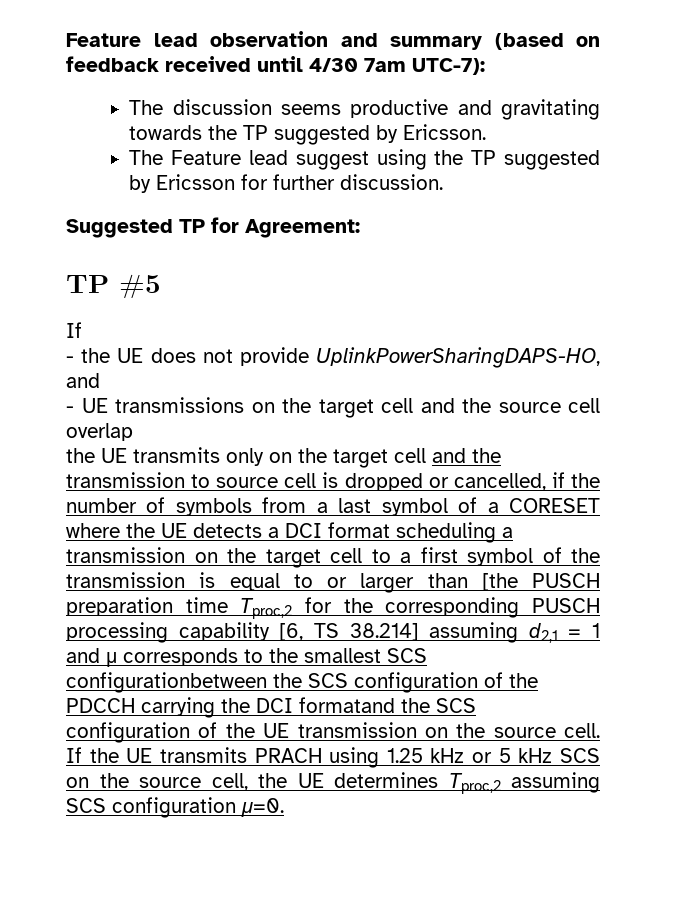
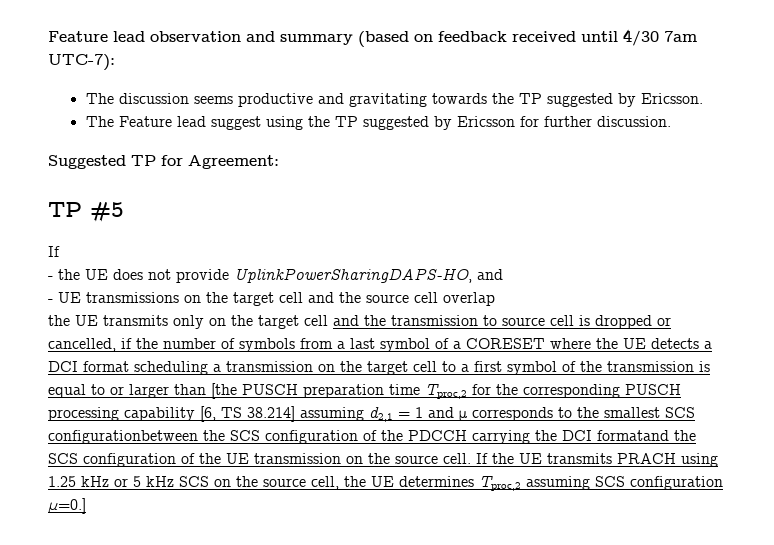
[241,798,284,817] μ=0. -> [48,498,86,514] μ=0.]

